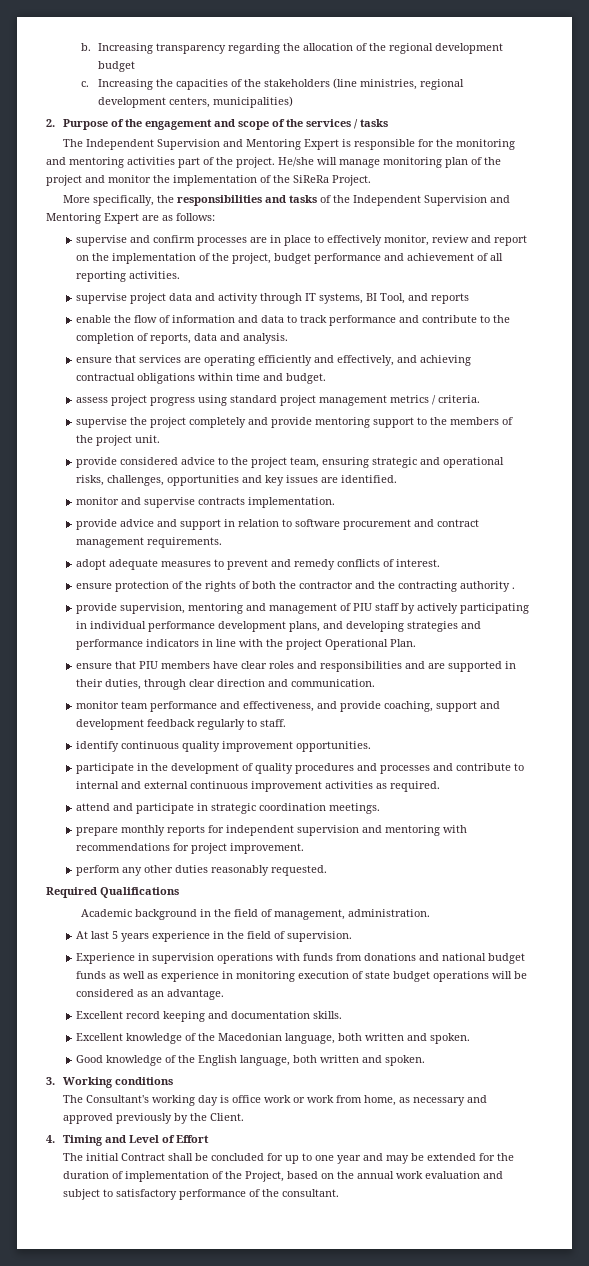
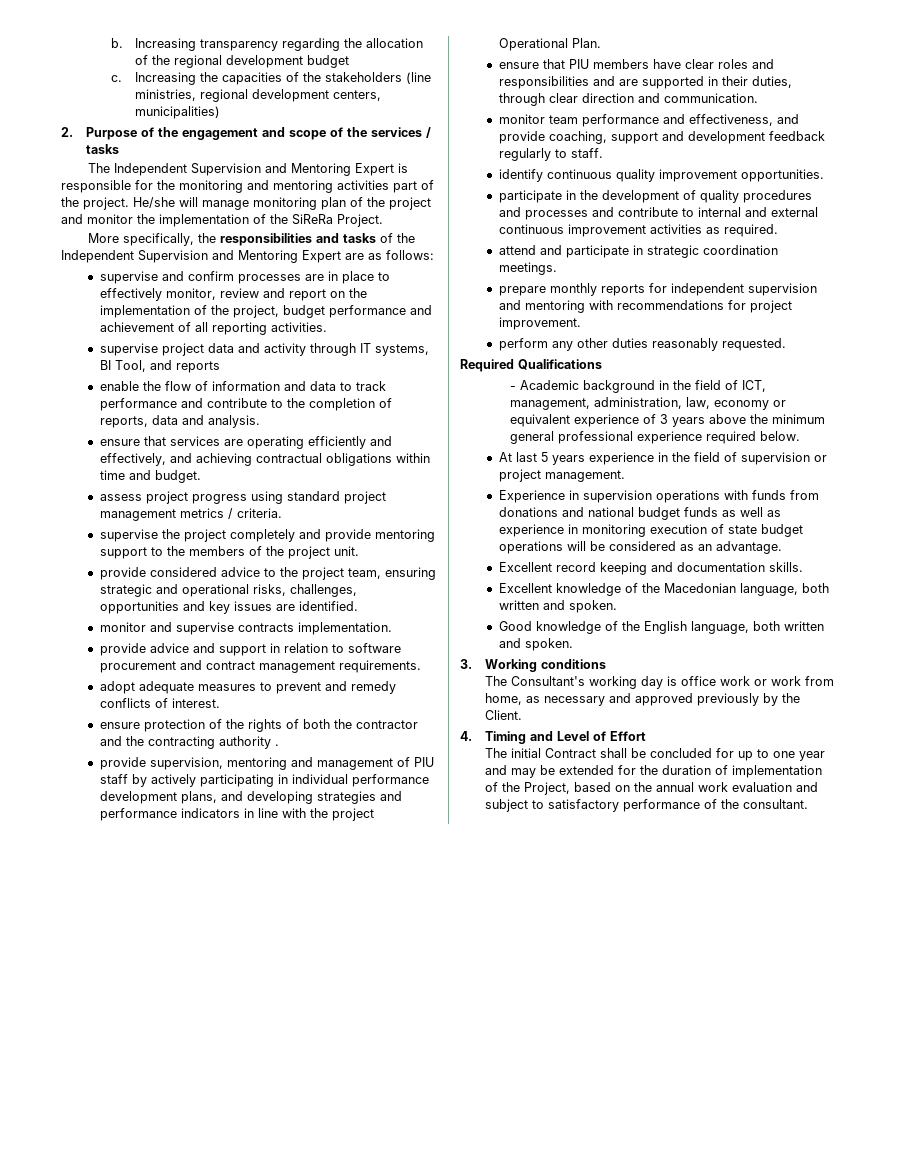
(179, 892) none -> [509,386,516,390] -
[273,909,430,920] management, administration. -> [741,380,766,392] [509,397,786,410] [509,414,825,427] [509,431,800,444] ICT, management, administration, law, economy or equivalent experience of 3 years above the minimum general professional experience required below.
[286,931,352,942] supervision. -> [740,452,827,465] [498,469,625,482] supervision or project management.

